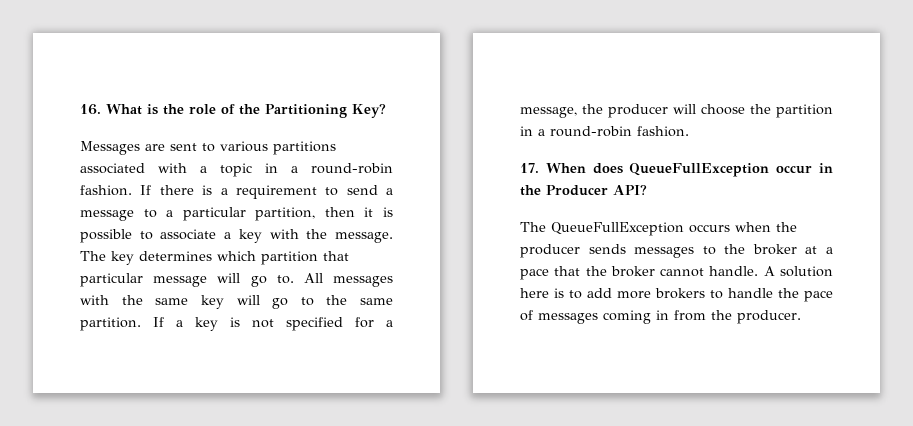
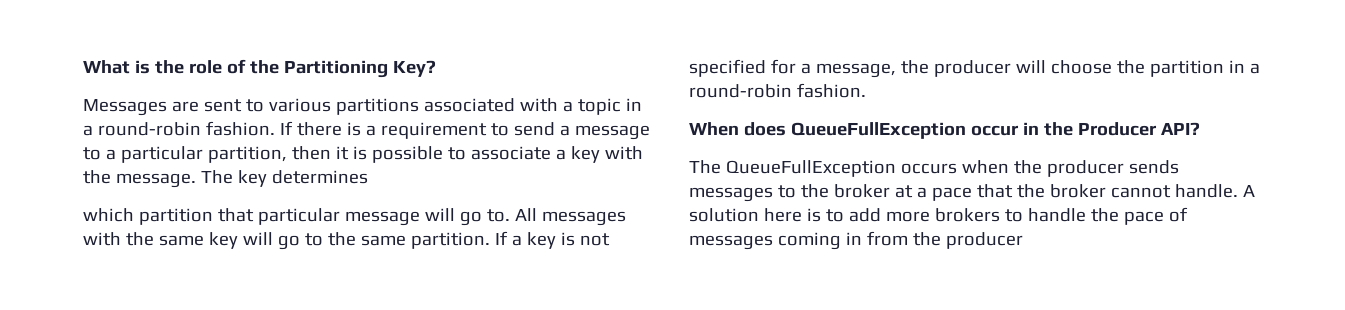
[80,104,101,115] 16. -> (83, 67) none
(212, 256) none -> (368, 177) //
[520,163,539,173] 17. -> (866, 90) none
[737,310,801,324] producer. -> [945,232,1023,249] producer

